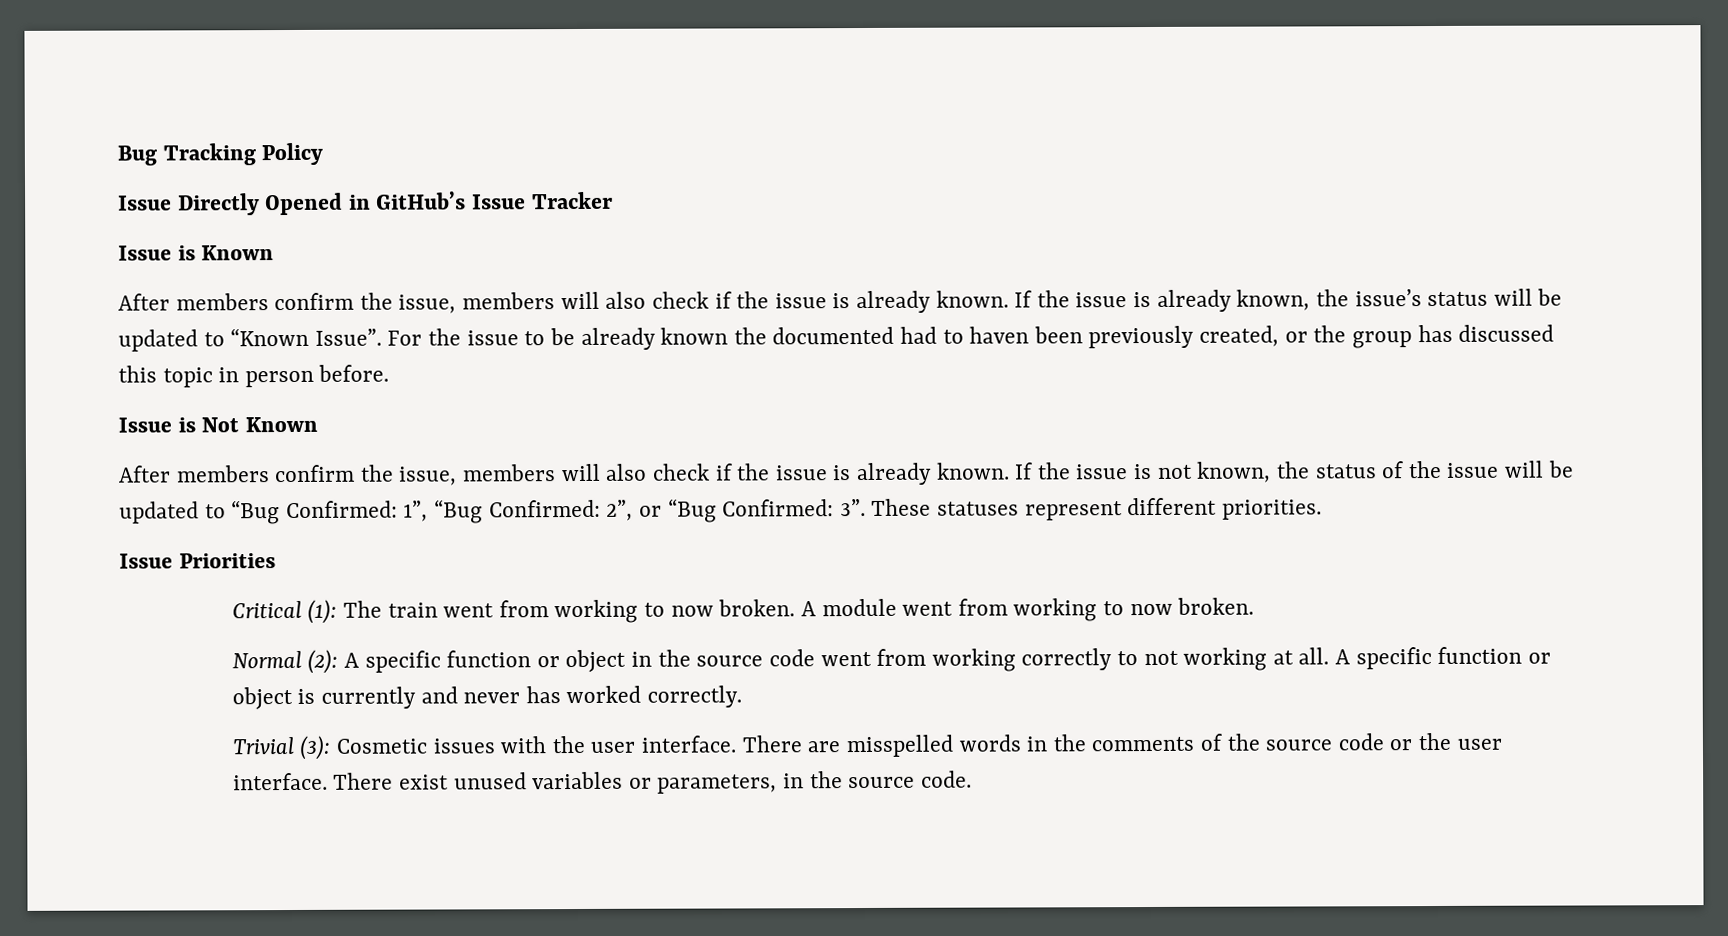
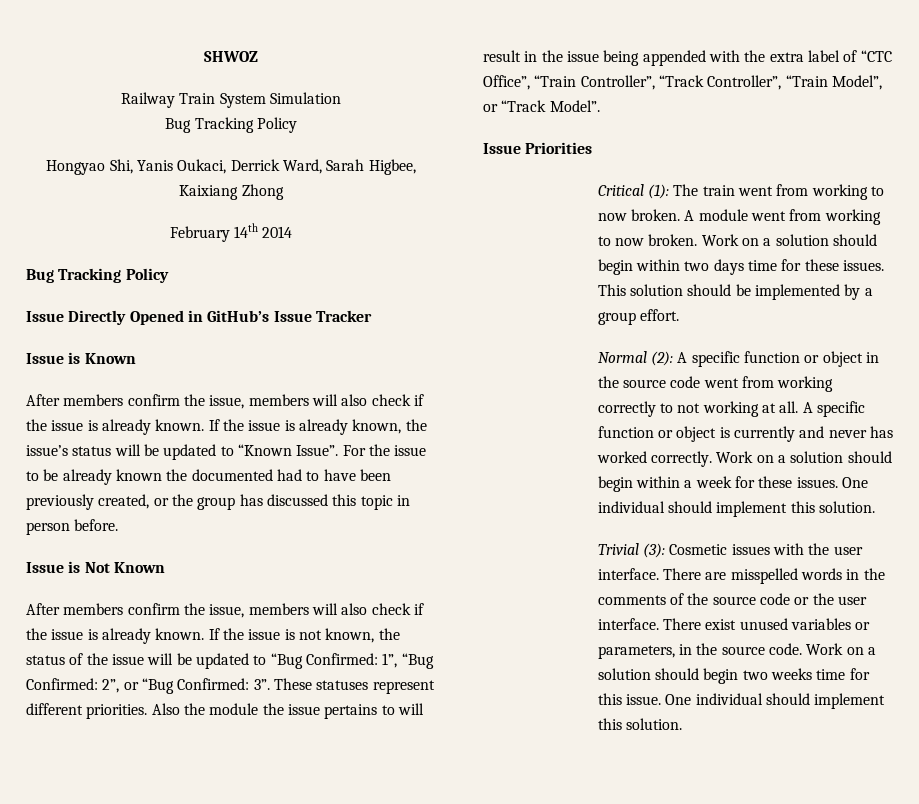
(117, 155) none -> [204,51,258,62] [121,92,341,108] [165,117,297,133] [46,159,416,175] [179,184,284,200] [169,223,293,242] SHWOZ // Railway Train System Simulation // Bug Tracking Policy // Hongyao Shi, Yanis Oukaci, Derrick Ward, Sarah Higbee, Kaixiang Zhong // February 14th 2014 //
[969,326,1030,344] haven -> [323,469,356,481] have
(1322, 509) none -> [151,703,424,719] [483,50,892,66] [483,75,882,90] [483,100,600,112] Also the module the issue pertains to will result in the issue being appended with the extra label of “CTC Office”, “Train Controller”, “Track Controller”, “Train Model”, or “Track Model”.
(1255, 606) none -> [701,234,877,246] [597,259,884,275] [597,284,873,300] [597,309,679,325] Work on a solution should begin within two days time for these issues. This solution should be implemented by a group effort.
(743, 696) none -> [716,451,892,463] [597,476,868,492] [597,501,875,517] Work on a solution should begin within a week for these issues. One individual should implement this solution.
(972, 779) none -> [806,643,876,655] [597,668,870,684] [597,693,886,709] [597,718,682,730] Work on a solution should begin two weeks time for this issue. One individual should implement this solution.

